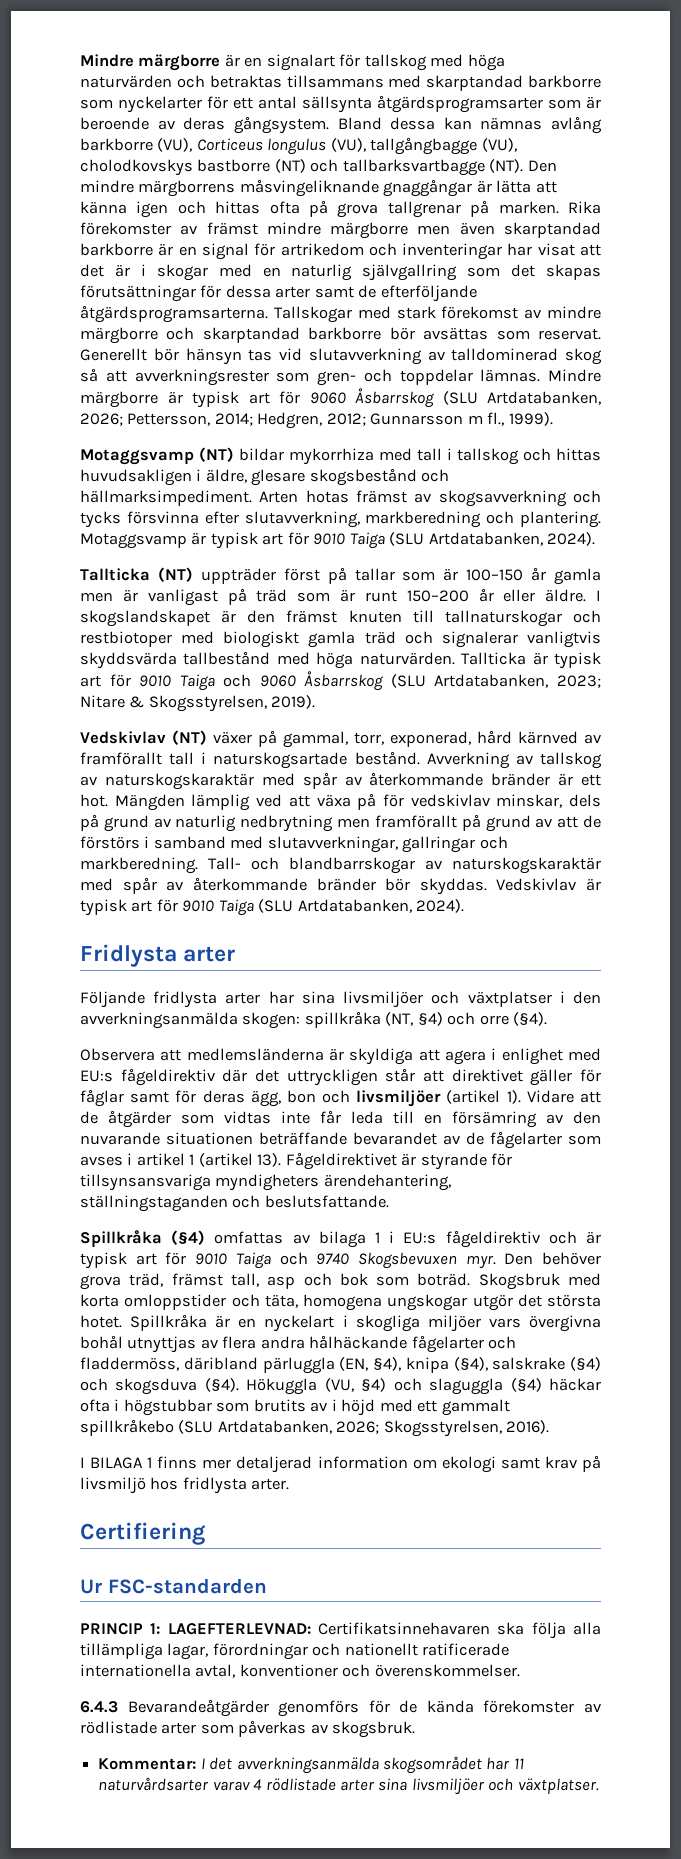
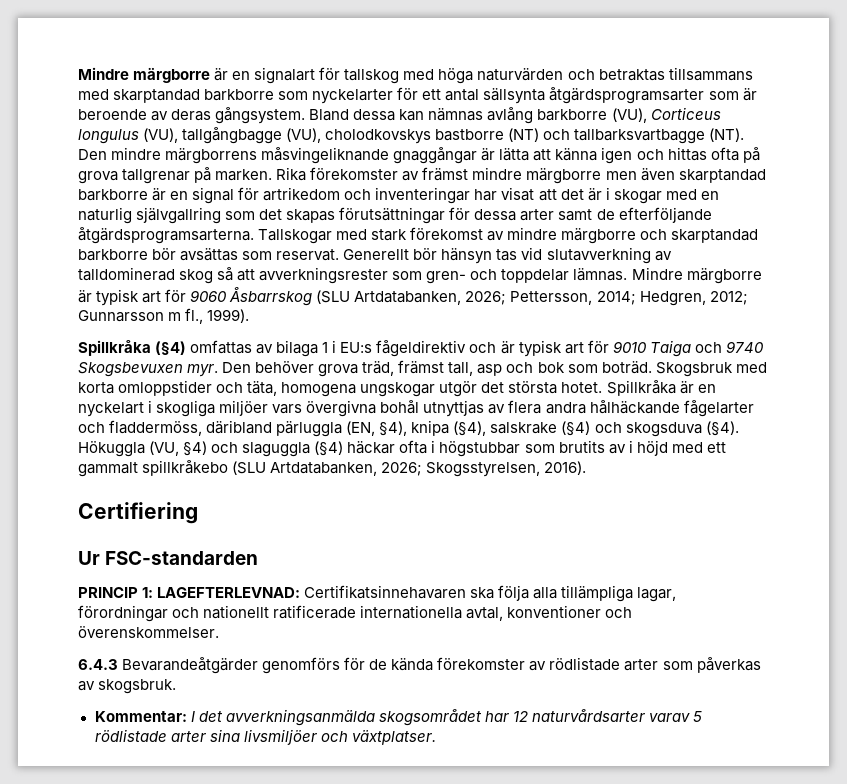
[80,447,601,465] [80,468,450,486] [80,490,601,507] [80,511,601,528] [80,532,596,549] [80,567,601,585] [80,588,601,606] [80,610,602,627] [80,631,602,648] [80,651,601,669] [80,671,601,691] [80,695,316,712] [80,730,601,748] [80,751,603,769] [80,772,601,790] [80,793,601,811] [80,814,601,832] [80,836,508,853] [80,857,601,874] [80,877,601,895] [80,899,465,916] [80,944,236,967] [80,991,601,1008] [80,1011,548,1029] [80,1048,601,1065] [80,1068,601,1086] [80,1089,601,1107] [80,1110,601,1128] [80,1131,601,1149] [80,1152,513,1170] [80,1174,451,1191] [80,1195,389,1212] // Motaggsvamp (NT) bildar mykorrhiza med tall i tallskog och hittas huvudsakligen i äldre, glesare skogsbestånd och hällmarksimpediment. Arten hotas främst av skogsavverkning och tycks försvinna efter slutavverkning, markberedning och plantering. Motaggsvamp är typisk art för 9010 Taiga (SLU Artdatabanken, 2024). // Tallticka (NT) uppträder först på tallar som är 100–150 år gamla men är vanligast på träd som är runt 150–200 år eller äldre. I skogslandskapet är den främst knuten till tallnaturskogar och restbiotoper med biologiskt gamla träd och signalerar vanligtvis skyddsvärda tallbestånd med höga naturvärden. Tallticka är typisk art för 9010 Taiga och 9060 Åsbarrskog (SLU Artdatabanken, 2023; Nitare & Skogsstyrelsen, 2019). // Vedskivlav (NT) växer på gammal, torr, exponerad, hård kärnved av framförallt tall i naturskogsartade bestånd. Avverkning av tallskog av naturskogskaraktär med spår av återkommande bränder är ett hot. Mängden lämplig ved att växa på för vedskivlav minskar, dels på grund av naturlig nedbrytning men framförallt på grund av att de förstörs i samband med slutavverkningar, gallringar och markberedning. Tall- och blandbarrskogar av naturskogskaraktär med spår av återkommande bränder bör skyddas. Vedskivlav är typisk art för 9010 Taiga (SLU Artdatabanken, 2024). // Fridlysta arter // Följande fridlysta arter har sina livsmiljöer och växtplatser i den avverkningsanmälda skogen: spillkråka (NT, §4) och orre (§4). // Observera att medlemsländerna är skyldiga att agera i enlighet med EU:s fågeldirektiv där det uttryckligen står att direktivet gäller för fåglar samt för deras ägg, bon och livsmiljöer (artikel 1). Vidare att de åtgärder som vidtas inte får leda till en försämring av den nuvarande situationen beträffande bevarandet av de fågelarter som avses i artikel 1 (artikel 13). Fågeldirektivet är styrande för tillsynsansvariga myndigheters ärendehantering, ställningstaganden och beslutsfattande. -> (250, 316) none
[80,1455,601,1473] [80,1477,290,1494] // I BILAGA 1 finns mer detaljerad information om ekologi samt krav på livsmiljö hos fridlysta arter. -> (587, 468) none
[513,1758,524,1769] 11 -> [512,711,528,722] 12
[253,1779,263,1790] 4 -> [692,711,702,722] 5

